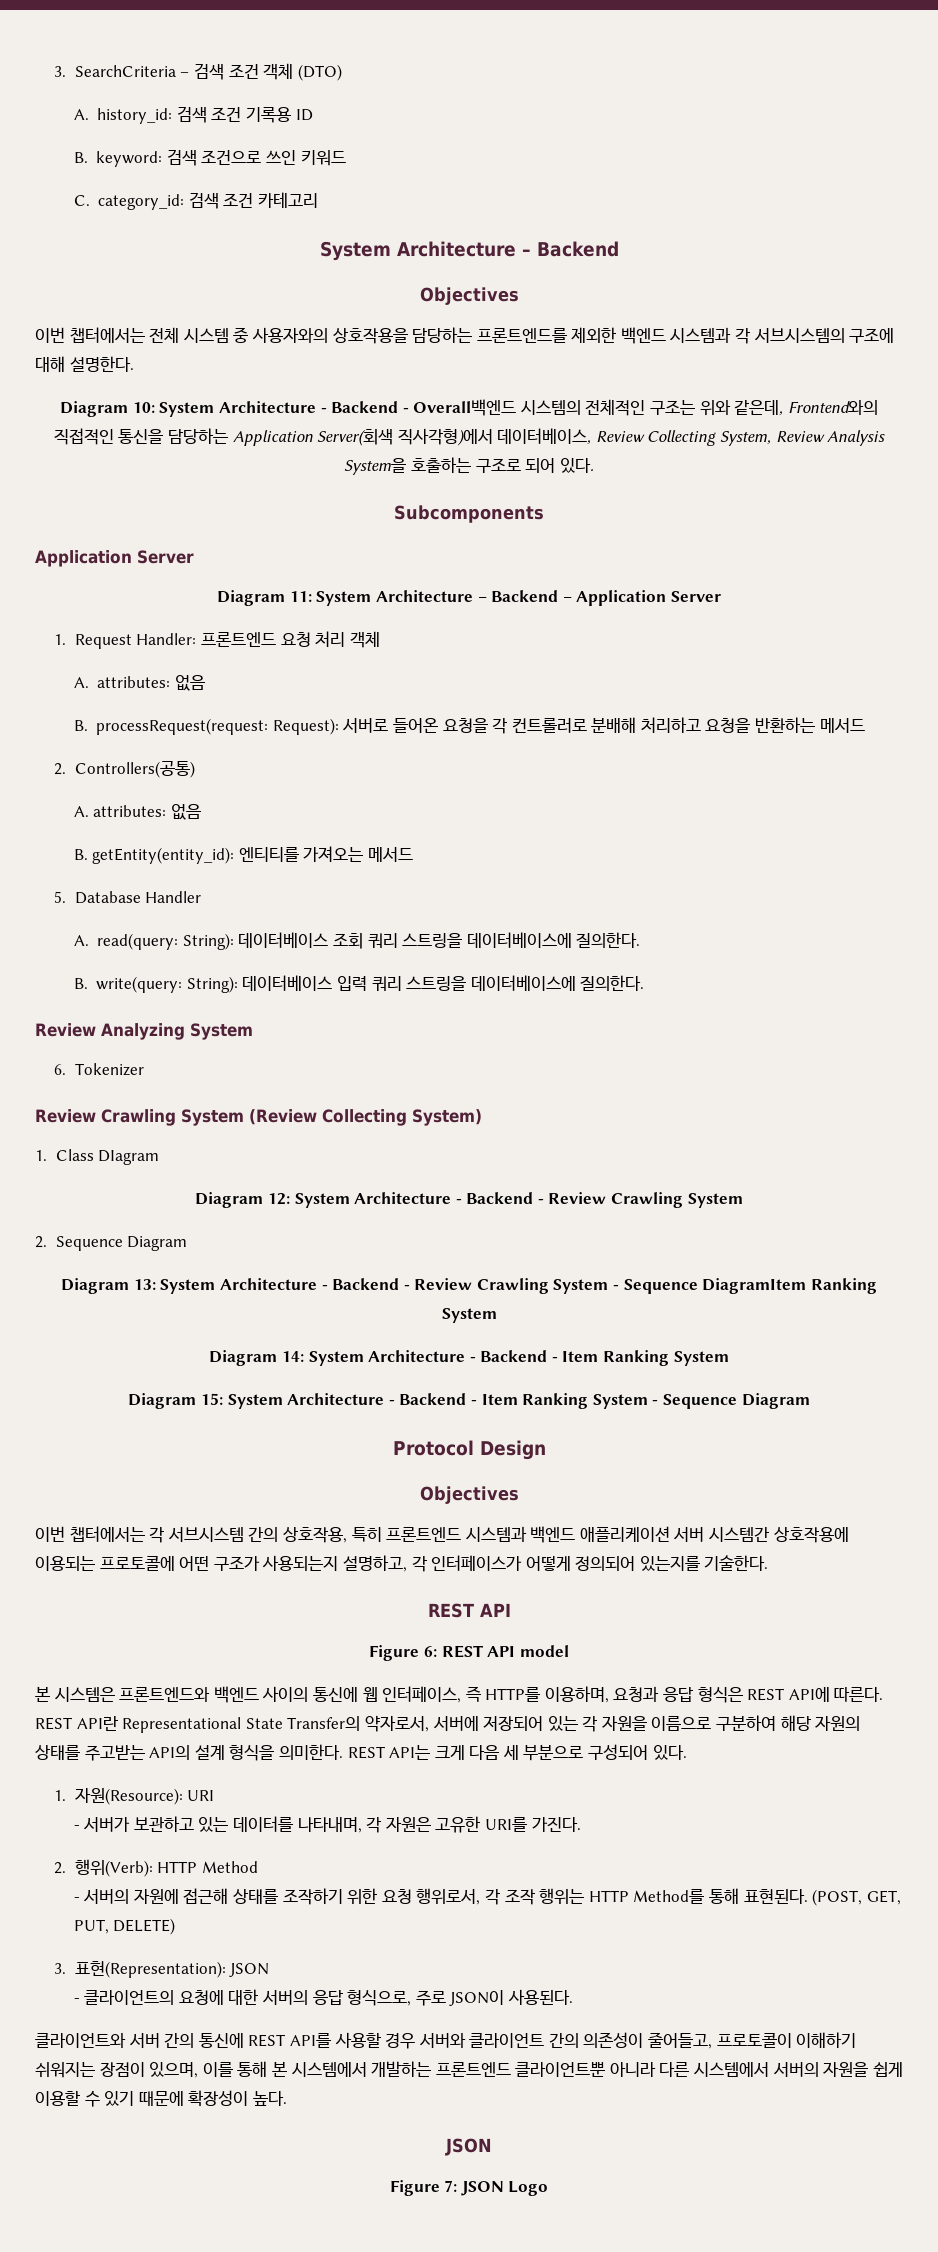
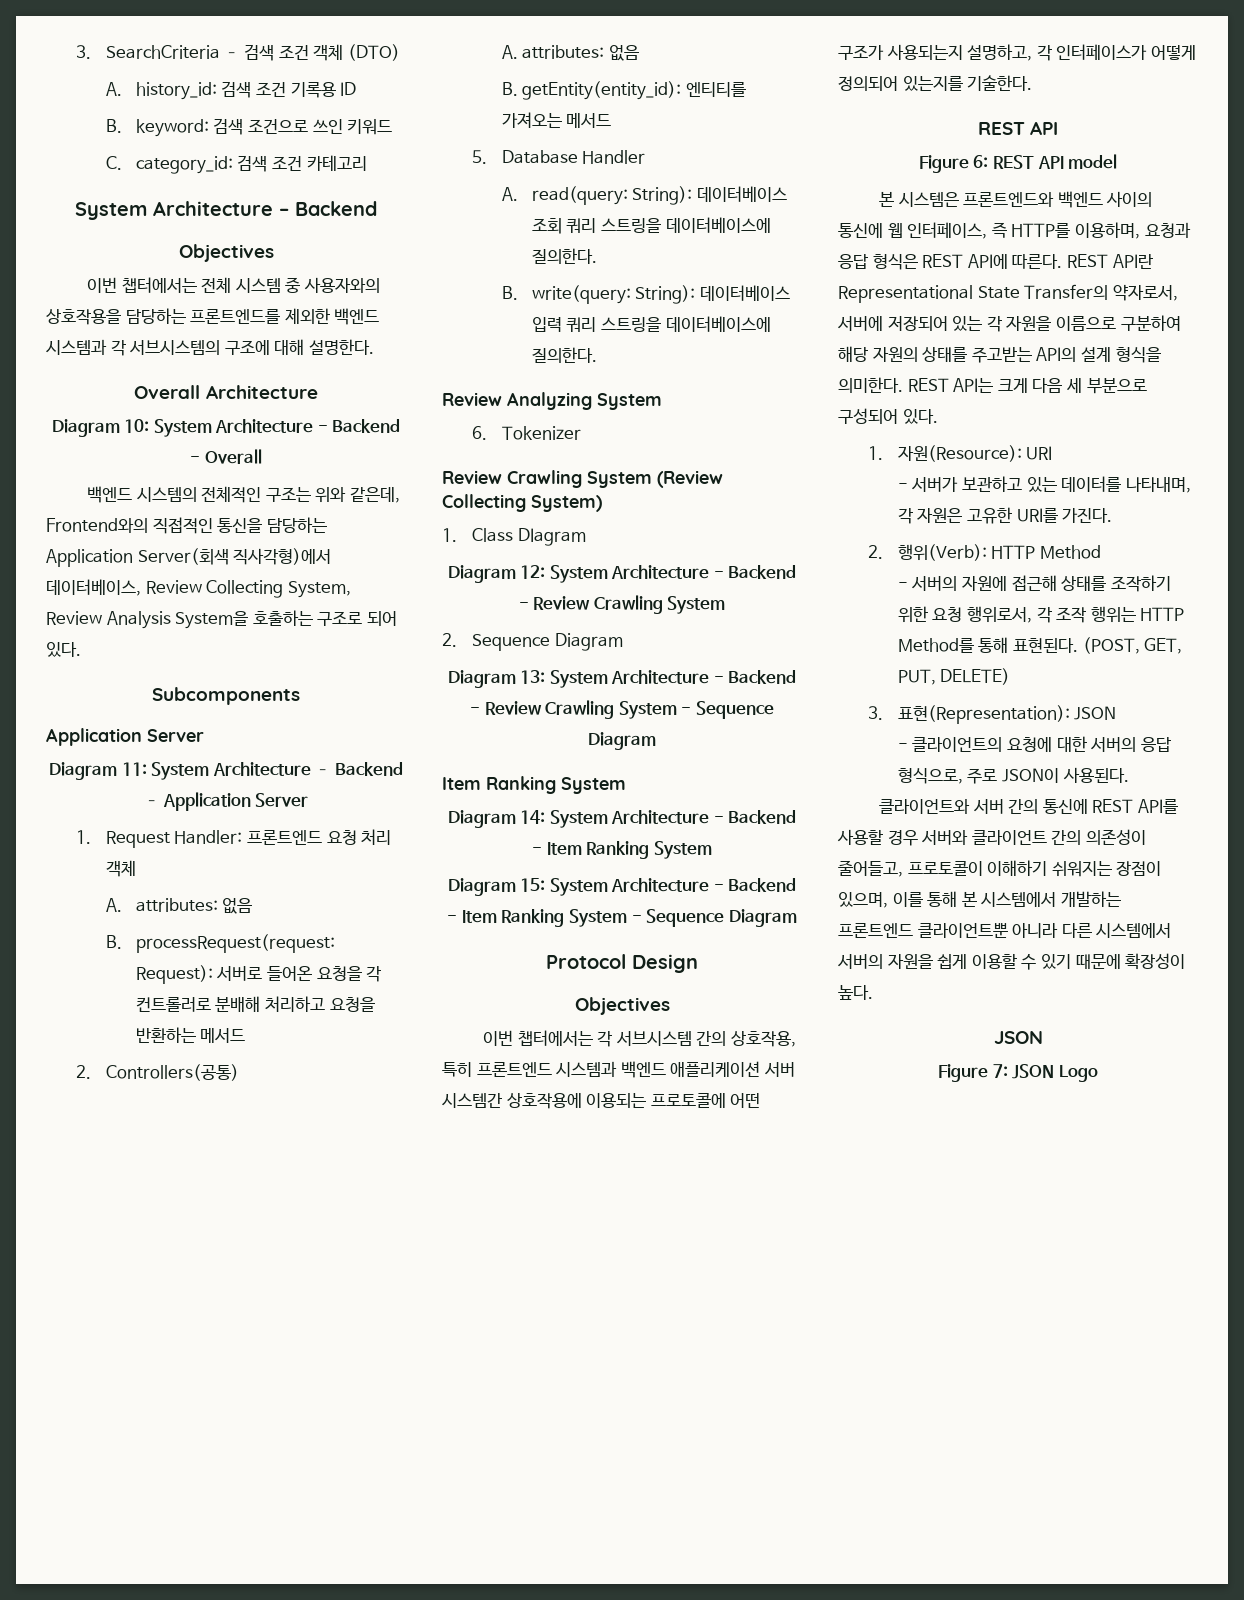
(134, 364) none -> [134,385,318,399] // Overall Architecture
[413,399,517,416] Overall백엔드 -> [204,449,262,464] [87,486,133,503] Overall // 백엔드
[702,1278,807,1294] DiagramItem -> [588,732,657,750] [442,777,481,790] Diagram // Item

